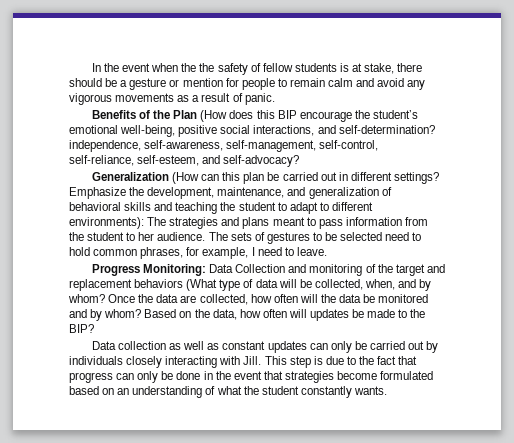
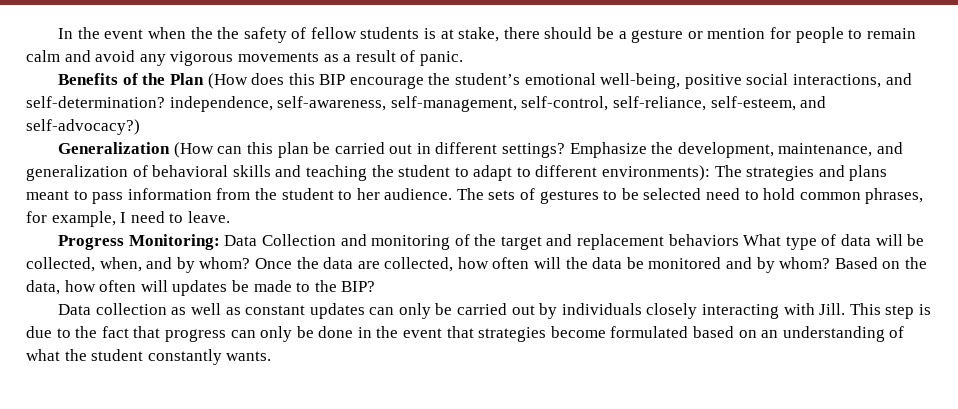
[223,155,300,167] self-advocacy? -> [26,119,140,135] self-advocacy?)
[186,279,218,291] (What -> [743,234,782,246] What

